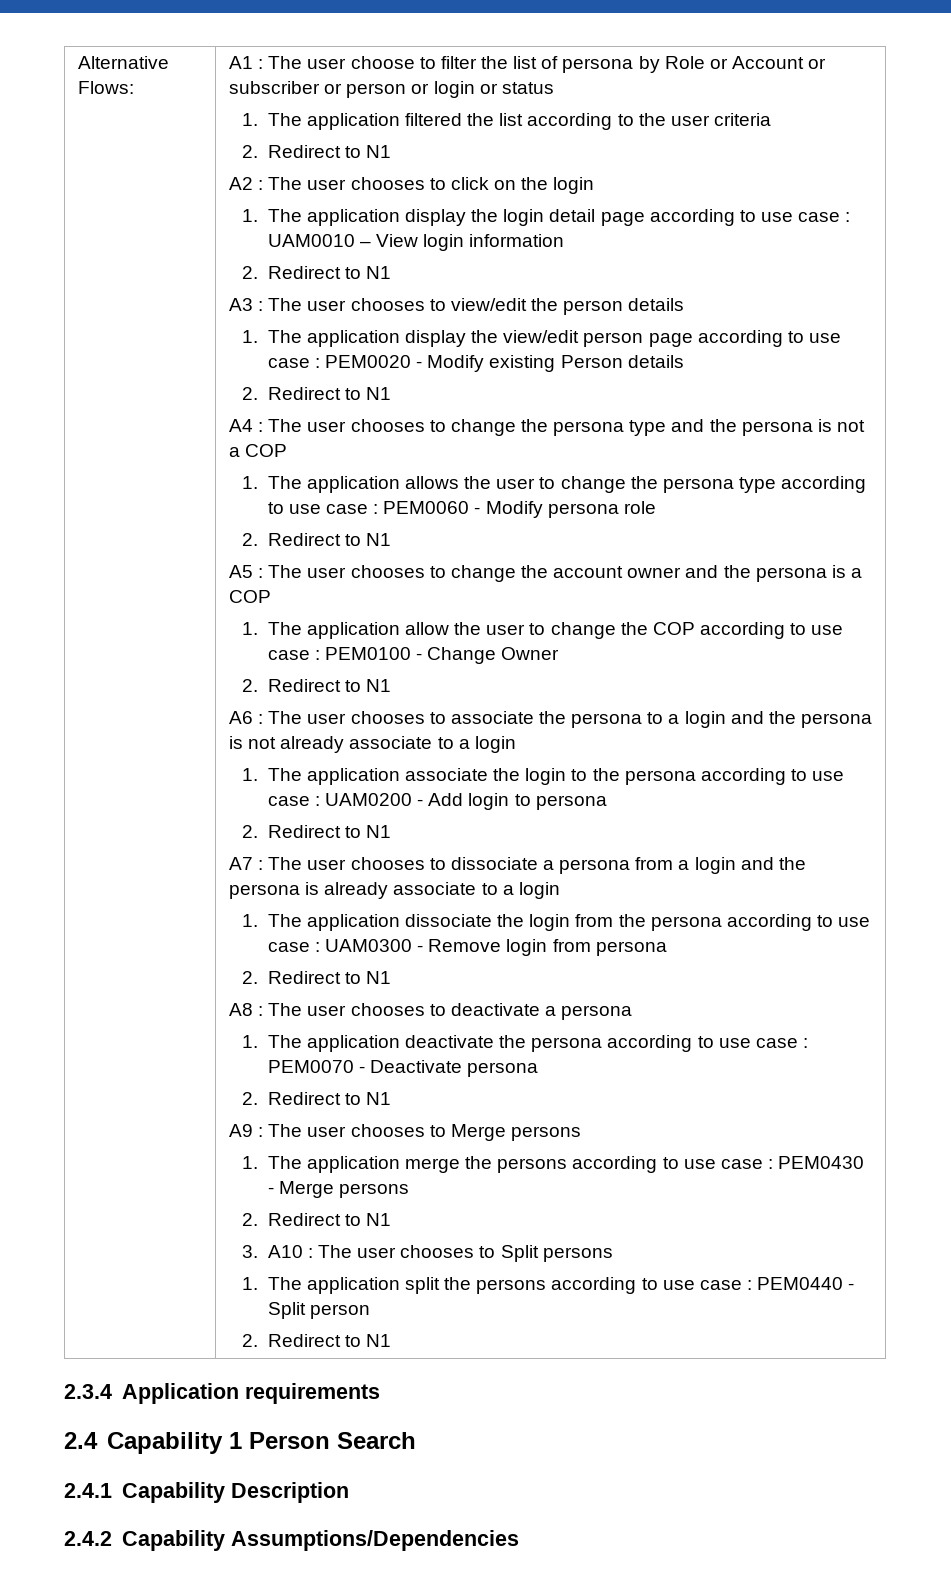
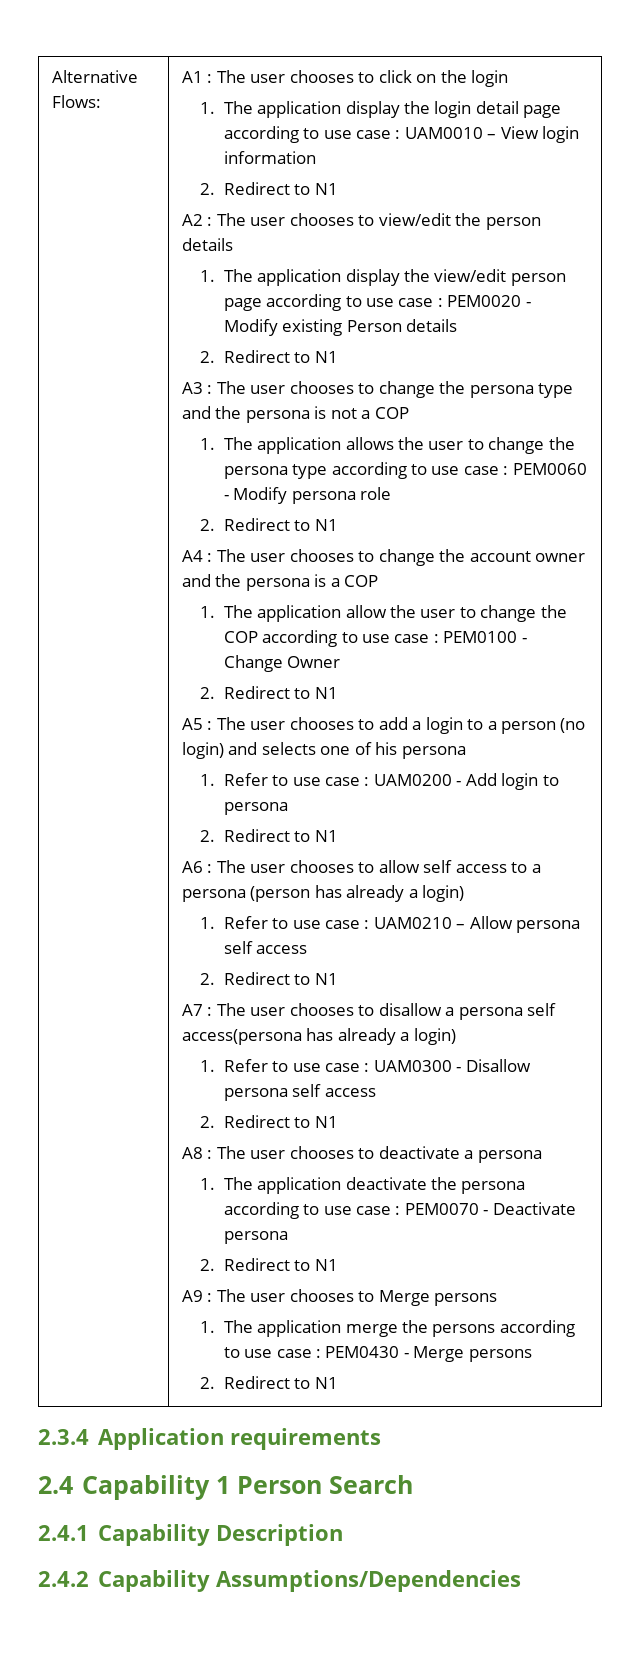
[350,56,827,73] [229,81,554,98] [242,113,771,130] [242,145,392,158] [229,177,347,190] choose to filter the list of persona by Role or Account or subscriber or person or login or status // 1. The application filtered the list according to the user criteria // 2. Redirect to N1 // A2 : The user -> (286, 78) none
[229,298,254,311] A3 -> [182,214,204,226] A2
[229,419,254,432] A4 -> [182,382,204,394] A3
[229,565,254,578] A5 -> [182,550,204,562] A4
[229,711,872,728] [229,736,516,753] [242,768,786,785] A6 : The user chooses to associate the persona to a login and the persona is not already associate to a login // 1. The application associate the login to the persona according -> [182,717,586,734] [182,742,466,759] [200,773,268,786] A5 : The user chooses to add a login to a person (no login) and selects one of his persona // 1. Refer
(392, 831) none -> [182,860,541,873] [182,885,465,902] [200,916,581,933] [223,941,308,954] [200,972,338,985] // A6 : The user chooses to allow self access to a persona (person has already a login) // 1. Refer to use case : UAM0210 – Allow persona self access // 2. Redirect to N1
[450,857,806,874] [229,882,560,899] [242,914,812,931] dissociate a persona from a login and the persona is already associate to a login // 1. The application dissociate the login from the persona according -> [378,1003,557,1020] [182,1028,456,1045] [200,1059,268,1072] disallow a persona self access(persona has already a login) // 1. Refer
[428,939,667,956] Remove login from persona -> [465,1059,531,1072] [223,1084,376,1101] Disallow persona self access
[242,1245,613,1262] [242,1277,855,1294] [267,1302,370,1319] [242,1334,392,1347] // 3. A10 : The user chooses to Split persons // 1. The application split the persons according to use case : PEM0440 - Split person // 2. Redirect to N1 -> (338, 1383) none

